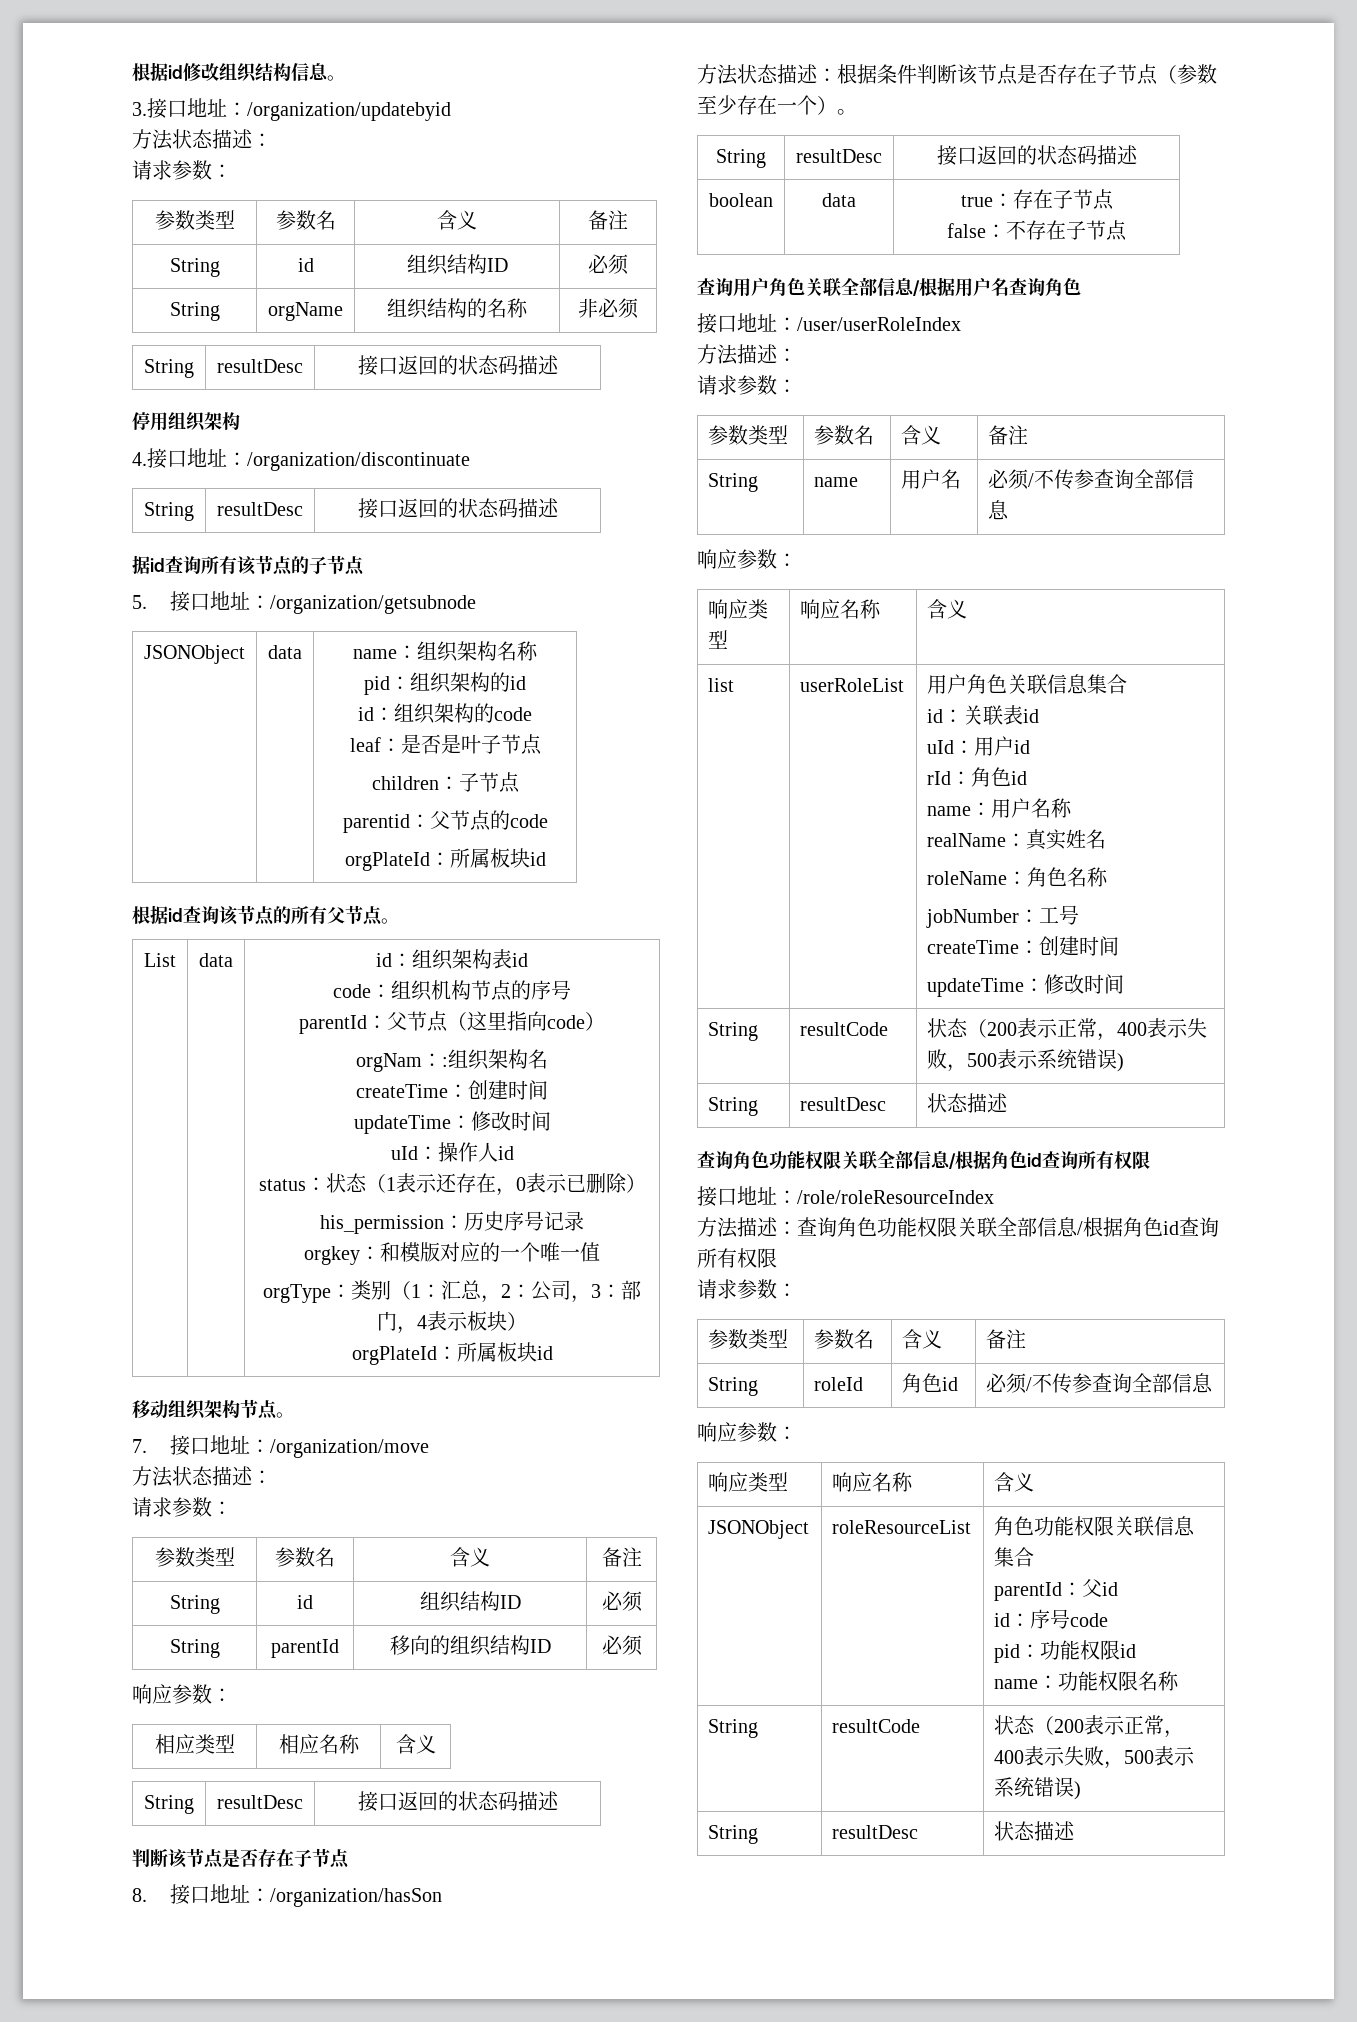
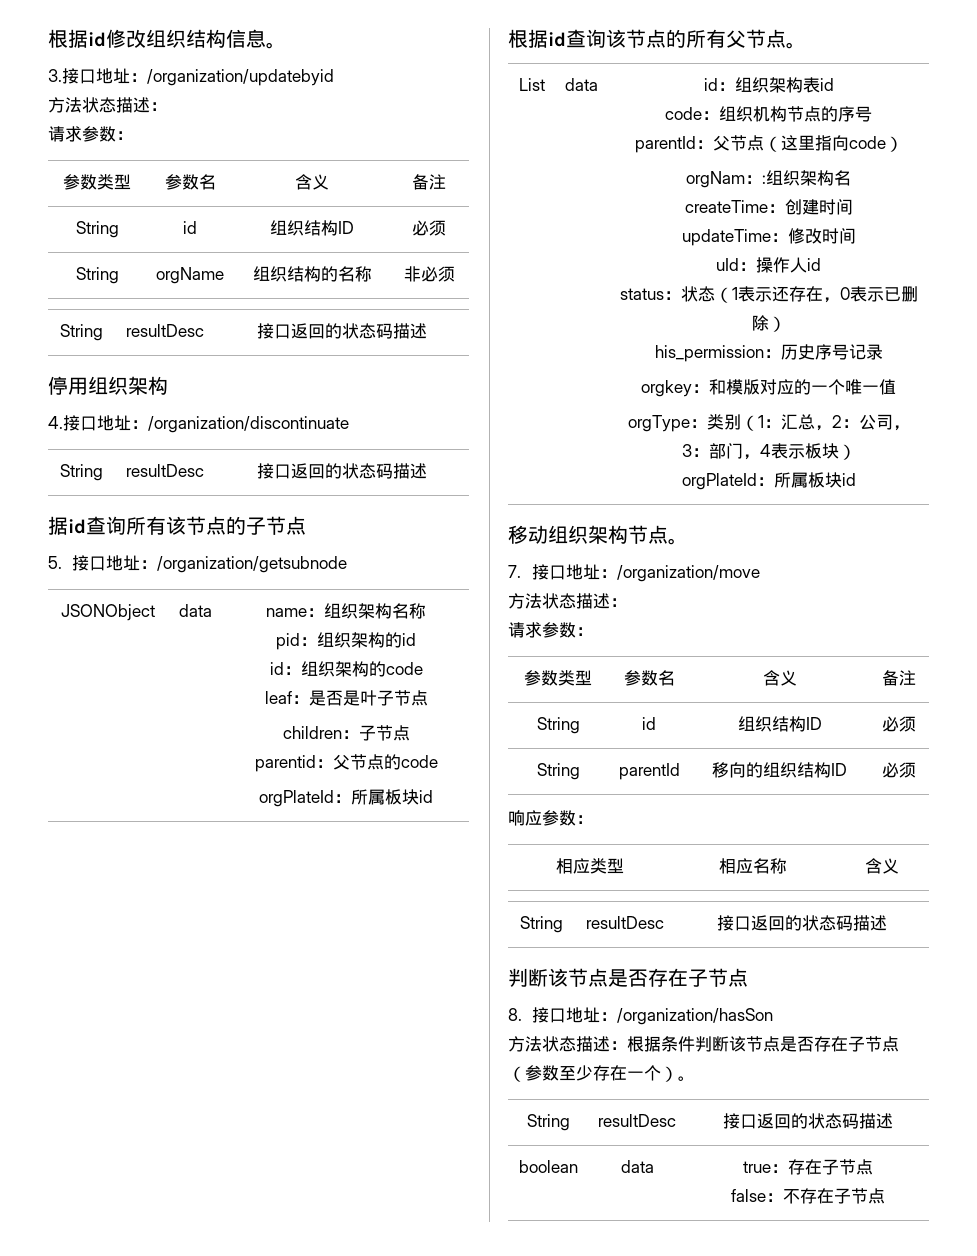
[697,277,1081,297] [697,313,961,334] [697,344,797,365] [697,375,797,395] [708,425,789,445] [814,425,875,445] [901,425,942,445] [988,425,1029,445] [708,473,759,492] [814,477,859,487] [901,469,962,489] [988,469,1195,490] [988,500,1010,520] [697,549,797,569] [708,599,769,619] [708,630,729,649] [800,599,882,619] [927,599,968,619] [708,678,735,692] [800,678,905,692] [927,674,1128,694] [927,705,1040,725] [927,736,1031,756] [927,767,1028,787] [927,798,1073,818] [927,829,1107,850] [927,867,1109,887] [926,905,1080,928] [927,936,1120,956] [927,974,1125,997] [708,1022,759,1041] [800,1022,889,1036] [927,1018,1208,1041] [927,1049,1125,1072] [708,1097,759,1116] [800,1097,887,1111] [927,1093,1009,1113] [697,1150,1150,1170] [697,1186,994,1207] [697,1217,1219,1238] [697,1248,777,1268] [697,1279,797,1299] [708,1329,789,1349] [814,1329,875,1349] [902,1329,943,1349] [986,1329,1027,1349] [708,1377,759,1396] [814,1377,864,1391] [902,1373,959,1393] [986,1373,1214,1394] [697,1422,797,1442] [708,1472,789,1492] [832,1472,914,1492] [994,1472,1035,1492] [708,1520,810,1539] [832,1520,972,1534] [994,1516,1196,1536] [994,1547,1035,1567] [994,1579,1119,1601] [994,1609,1109,1629] [994,1640,1137,1663] [994,1671,1180,1691] [708,1719,759,1738] [832,1719,921,1733] [994,1715,1185,1738] [994,1746,1196,1769] [994,1777,1082,1800] [708,1825,759,1844] [832,1825,919,1839] [994,1821,1076,1841] // 查询用户角色关联全部信息/根据用户名查询角色 // 接口地址：/user/userRoleIndex // 方法描述： // 请求参数： // 参数类型 | 参数名 | 含义 | 备注 // String | name | 用户名 | 必须/不传参查询全部信息 // 响应参数： // 响应类型 | 响应名称 | 含义 // list | userRoleList | 用户角色关联信息集合 // id：关联表id // uId：用户id // rId：角色id // name：用户名称 // realName：真实姓名 // roleName：角色名称 // jobNumber：工号 // createTime：创建时间 // updateTime：修改时间 // String | resultCode | 状态（200表示正常，400表示失败，500表示系统错误) // String | resultDesc | 状态描述 // 查询角色功能权限关联全部信息/根据角色id查询所有权限 // 接口地址：/role/roleResourceIndex // 方法描述：查询角色功能权限关联全部信息/根据角色id查询所有权限 // 请求参数： // 参数类型 | 参数名 | 含义 | 备注 // String | roleId | 角色id | 必须/不传参查询全部信息 // 响应参数： // 响应类型 | 响应名称 | 含义 // JSONObject | roleResourceList | 角色功能权限关联信息集合 // parentId：父id // id：序号code // pid：功能权限id // name：功能权限名称 // String | resultCode | 状态（200表示正常，400表示失败，500表示系统错误) // String | resultDesc | 状态描述 -> (885, 1196) none

